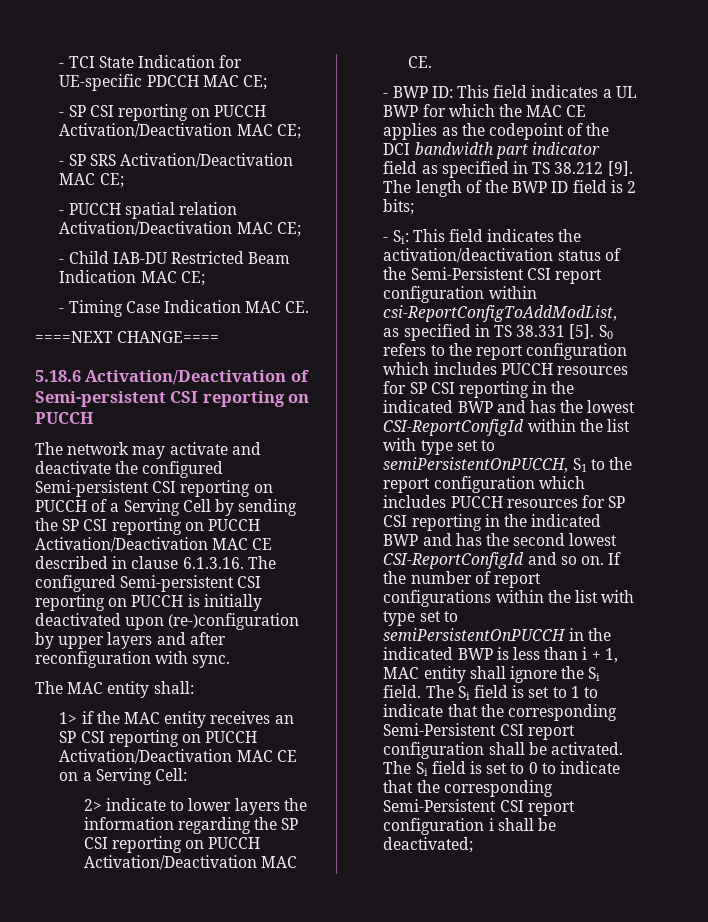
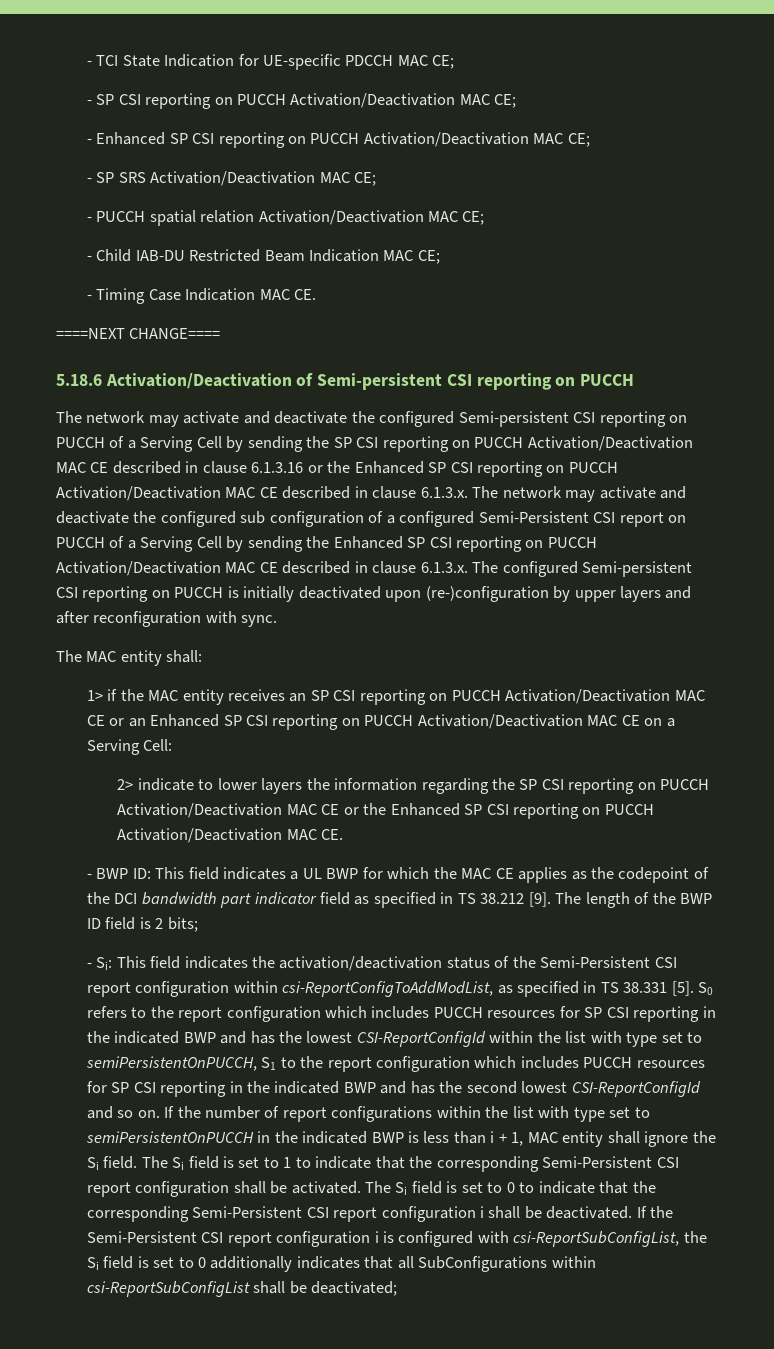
(301, 131) none -> [86,132,590,148] // - Enhanced SP CSI reporting on PUCCH Activation/Deactivation MAC CE;
[182,557,244,569] 6.1.3.16. -> [251,461,618,477] [56,486,687,502] [56,511,687,527] [56,536,597,552] [56,561,468,576] 6.1.3.16 or the Enhanced SP CSI reporting on PUCCH Activation/Deactivation MAC CE described in clause 6.1.3.x. The network may activate and deactivate the configured sub configuration of a configured Semi-Persistent CSI report on PUCCH of a Serving Cell by sending the Enhanced SP CSI reporting on PUCCH Activation/Deactivation MAC CE described in clause 6.1.3.x.
(297, 756) none -> [109,714,640,730] or an Enhanced SP CSI reporting on PUCCH Activation/Deactivation MAC CE
(298, 862) none -> [321,803,654,819] [117,828,317,843] CE or the Enhanced SP CSI reporting on PUCCH Activation/Deactivation MAC
(556, 824) none -> [546,1206,674,1219] [86,1231,707,1247] [86,1256,596,1272] [86,1281,307,1297] deactivated. If the Semi-Persistent CSI report configuration i is configured with csi-ReportSubConfigList, the Si field is set to 0 additionally indicates that all SubConfigurations within csi-ReportSubConfigList shall be

